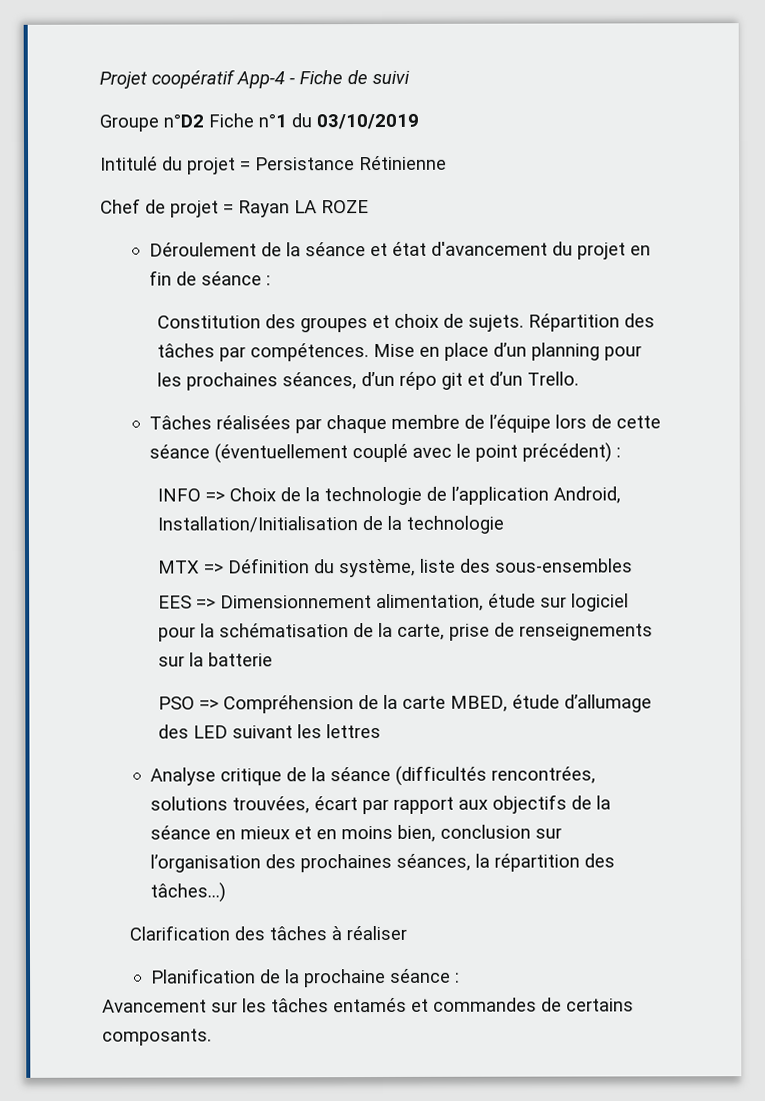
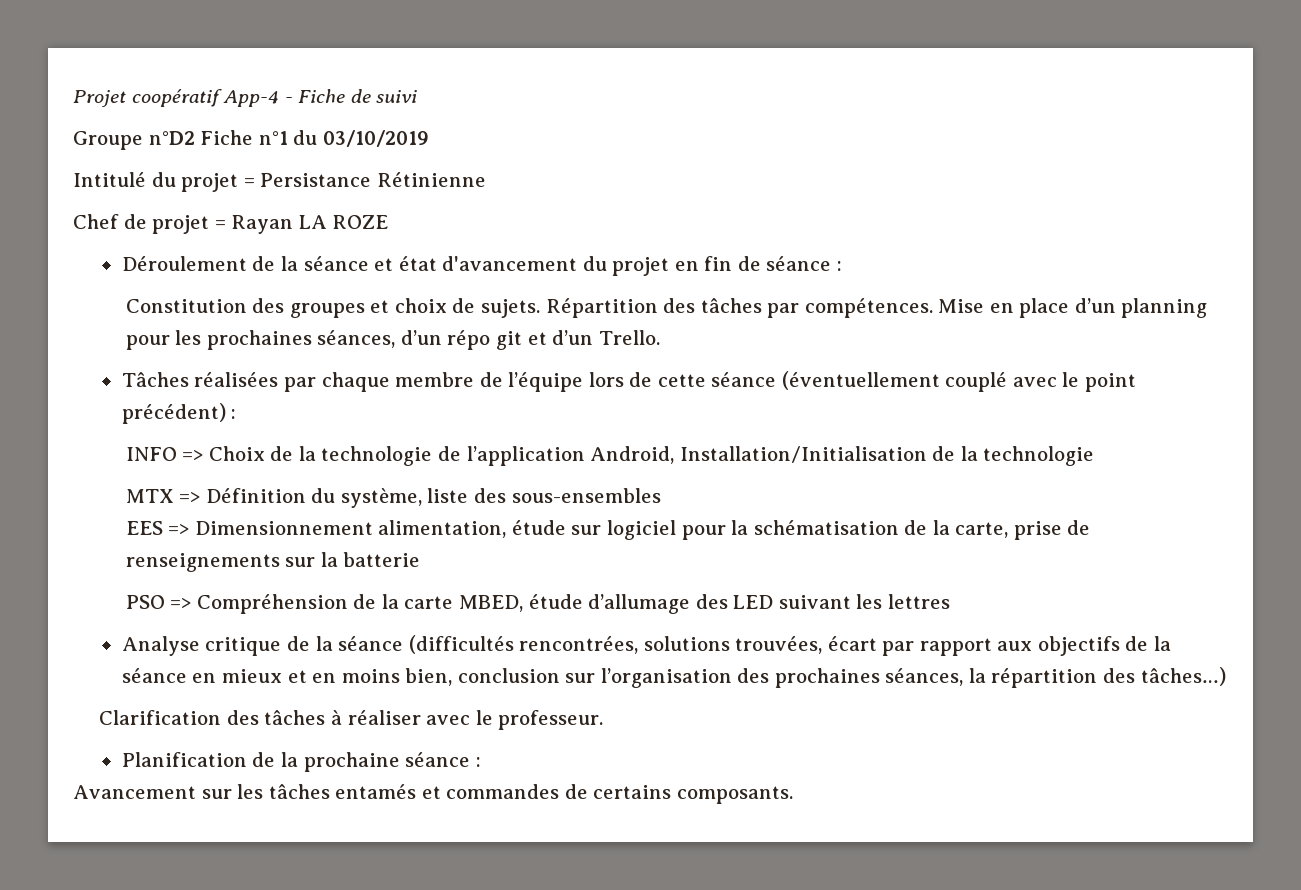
(408, 933) none -> [426,710,604,730] avec le professeur.

